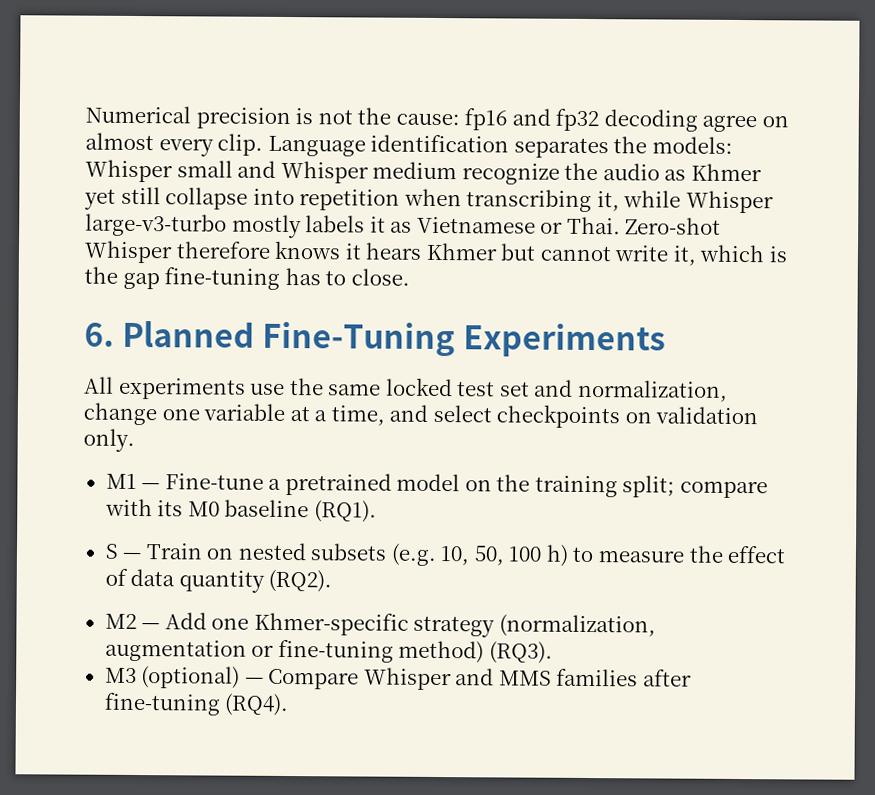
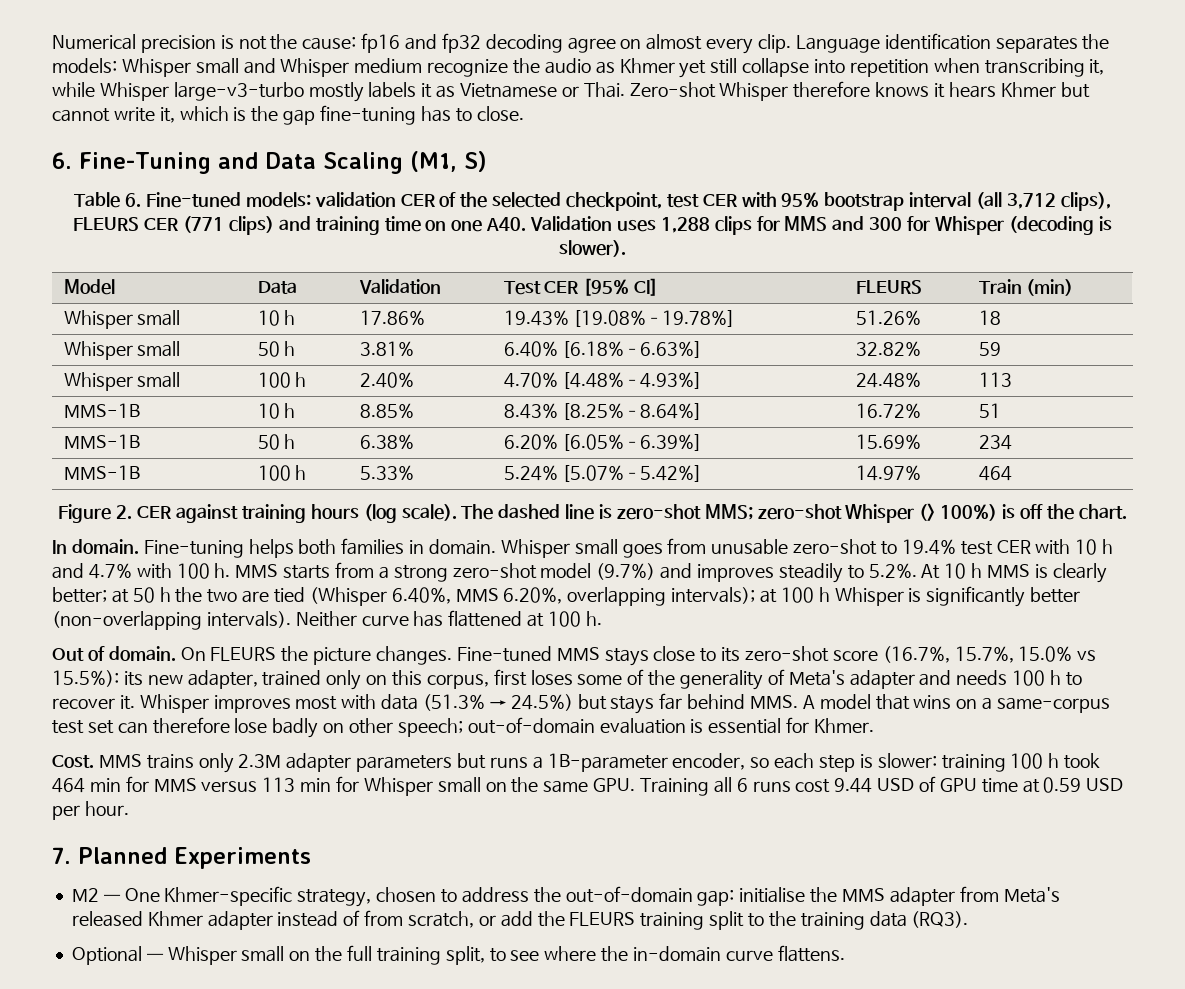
[121,320,666,358] [84,376,728,402] [83,402,759,429] [83,428,135,452] [105,472,768,499] [104,498,377,523] [104,542,787,567] [104,568,333,593] [104,612,656,638] [104,639,553,664] [104,666,692,691] [103,692,290,717] Planned Fine-Tuning Experiments // All experiments use the same locked test set and normalization, change one variable at a time, and select checkpoints on validation only. // M1 — Fine-tune a pretrained model on the training split; compare with its M0 baseline (RQ1). // S — Train on nested subsets (e.g. 10, 50, 100 h) to measure the effect of data quantity (RQ2). // M2 — Add one Khmer-specific strategy (normalization, augmentation or fine-tuning method) (RQ3). // M3 (optional) — Compare Whisper and MMS families after fine-tuning (RQ4). -> [79,151,487,174] [74,192,1111,211] [73,216,1112,235] [559,240,626,257] [63,279,115,295] [257,281,297,294] [358,279,441,294] [503,278,659,296] [855,280,922,294] [978,279,1074,296] [63,310,181,329] [257,310,296,326] [359,310,425,325] [503,310,736,327] [855,310,921,325] [978,310,1001,325] [63,341,181,360] [257,341,296,357] [359,341,414,356] [503,341,703,358] [855,341,921,356] [978,342,1001,356] [63,372,181,391] [257,372,307,388] [359,372,414,388] [503,372,703,389] [855,372,921,388] [978,372,1012,387] [63,403,140,418] [257,403,296,419] [359,403,414,418] [503,403,703,420] [855,403,921,418] [978,403,1001,418] [63,434,140,449] [257,434,296,450] [359,434,414,449] [503,434,703,451] [855,434,921,449] [978,435,1012,450] [63,465,140,480] [257,465,307,481] [359,465,414,480] [503,465,703,482] [855,465,921,481] [978,466,1012,481] [58,503,1127,523] [52,538,1114,558] [52,562,1107,583] [52,586,1081,607] [52,610,602,630] [52,646,1097,666] [52,669,1082,690] [52,693,1111,714] [52,717,875,738] [52,753,1101,773] [52,776,1124,796] [52,801,129,820] [52,847,311,869] [71,886,1060,907] [71,910,969,930] [71,945,845,965] Fine-Tuning and Data Scaling (M1, S) // Table 6. Fine-tuned models: validation CER of the selected checkpoint, test CER with 95% bootstrap interval (all 3,712 clips), FLEURS CER (771 clips) and training time on one A40. Validation uses 1,288 clips for MMS and 300 for Whisper (decoding is slower). // Model | Data | Validation | Test CER [95% CI] | FLEURS | Train (min) // Whisper small | 10 h | 17.86% | 19.43% [19.08%–19.78%] | 51.26% | 18 // Whisper small | 50 h | 3.81% | 6.40% [6.18%–6.63%] | 32.82% | 59 // Whisper small | 100 h | 2.40% | 4.70% [4.48%–4.93%] | 24.48% | 113 // MMS-1B | 10 h | 8.85% | 8.43% [8.25%–8.64%] | 16.72% | 51 // MMS-1B | 50 h | 6.38% | 6.20% [6.05%–6.39%] | 15.69% | 234 // MMS-1B | 100 h | 5.33% | 5.24% [5.07%–5.42%] | 14.97% | 464 // Figure 2. CER against training hours (log scale). The dashed line is zero-shot MMS; zero-shot Whisper (> 100%) is off the chart. // In domain. Fine-tuning helps both families in domain. Whisper small goes from unusable zero-shot to 19.4% test CER with 10 h and 4.7% with 100 h. MMS starts from a strong zero-shot model (9.7%) and improves steadily to 5.2%. At 10 h MMS is clearly better; at 50 h the two are tied (Whisper 6.40%, MMS 6.20%, overlapping intervals); at 100 h Whisper is significantly better (non-overlapping intervals). Neither curve has flattened at 100 h. // Out of domain. On FLEURS the picture changes. Fine-tuned MMS stays close to its zero-shot score (16.7%, 15.7%, 15.0% vs 15.5%): its new adapter, trained only on this corpus, first loses some of the generality of Meta's adapter and needs 100 h to recover it. Whisper improves most with data (51.3% → 24.5%) but stays far behind MMS. A model that wins on a same-corpus test set can therefore lose badly on other speech; out-of-domain evaluation is essential for Khmer. // Cost. MMS trains only 2.3M adapter parameters but runs a 1B-parameter encoder, so each step is slower: training 100 h took 464 min for MMS versus 113 min for Whisper small on the same GPU. Training all 6 runs cost 9.44 USD of GPU time at 0.59 USD per hour. // 7. Planned Experiments // M2 — One Khmer-specific strategy, chosen to address the out-of-domain gap: initialise the MMS adapter from Meta's released Khmer adapter instead of from scratch, or add the FLEURS training split to the training data (RQ3). // Optional — Whisper small on the full training split, to see where the in-domain curve flattens.

